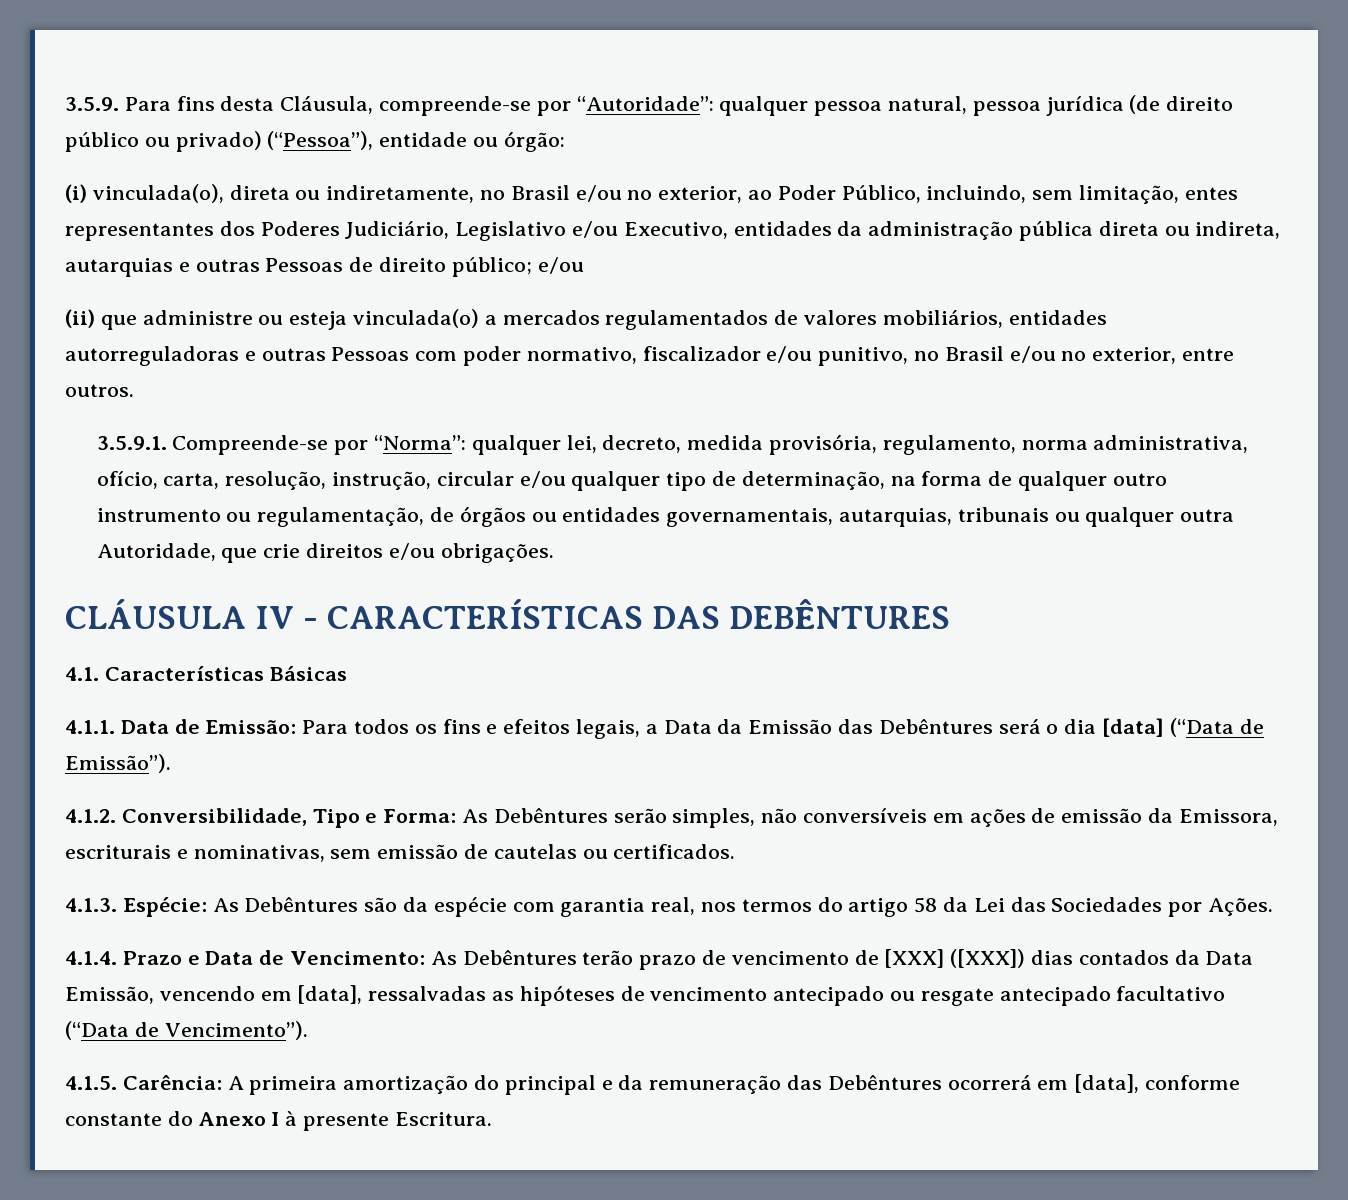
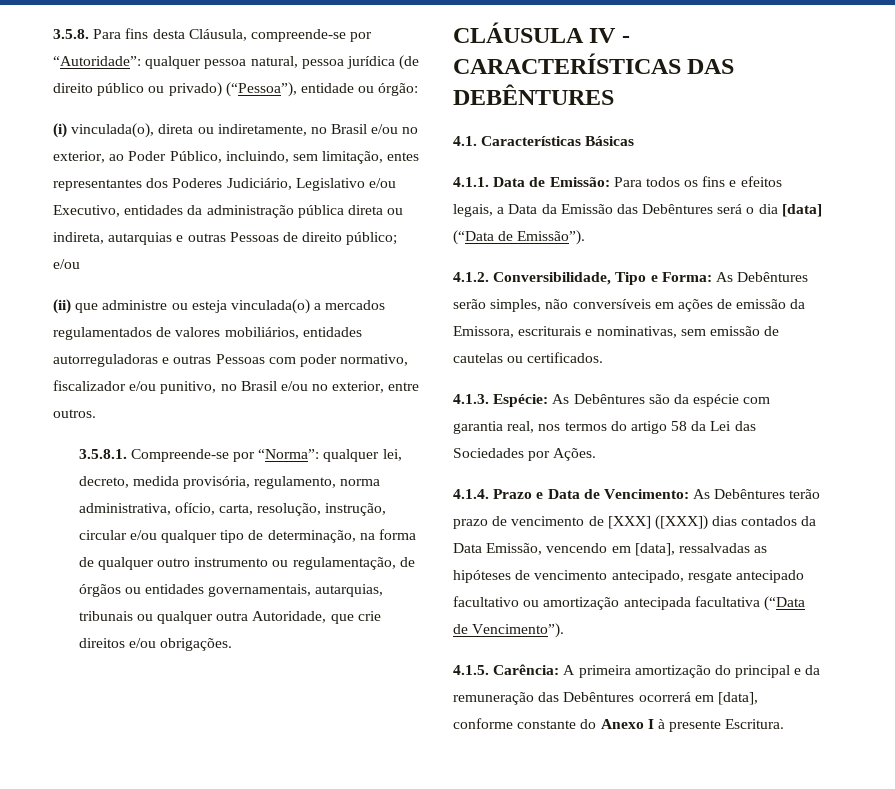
[65,97,119,111] 3.5.9. -> [53,29,89,39] 3.5.8.
[96,436,167,450] 3.5.9.1. -> [78,449,127,459] 3.5.8.1.
[773,986,916,1006] antecipado ou -> [611,570,684,583] antecipado,
(1226, 993) none -> [523,596,760,610] ou amortização antecipada facultativa

